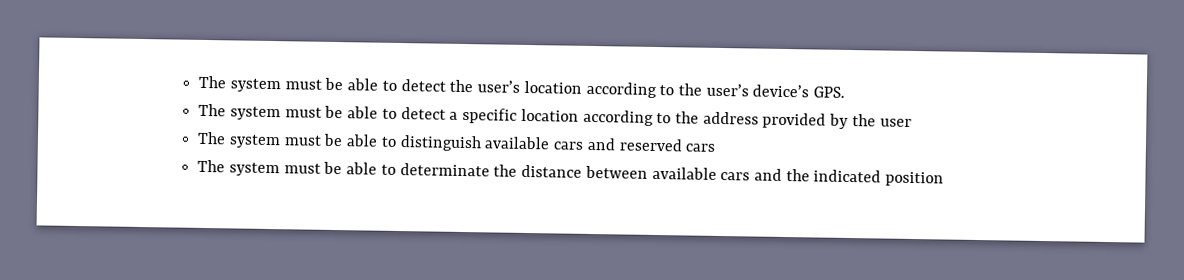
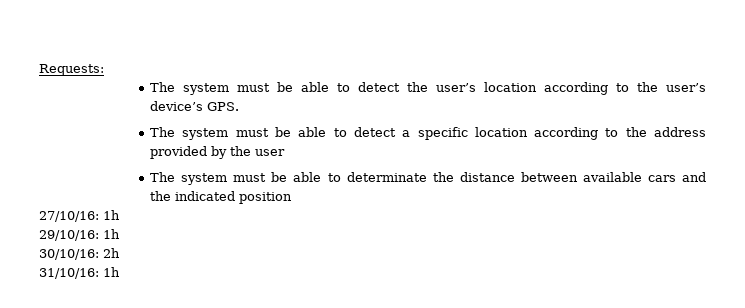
(198, 82) none -> [39,64,104,76] Requests: //
[197,131,716,152] // The system must be able to distinguish available cars and reserved cars -> (286, 152) none
(945, 179) none -> [39,210,120,222] [39,229,120,241] [39,248,120,260] [39,267,120,279] // 27/10/16: 1h // 29/10/16: 1h // 30/10/16: 2h // 31/10/16: 1h

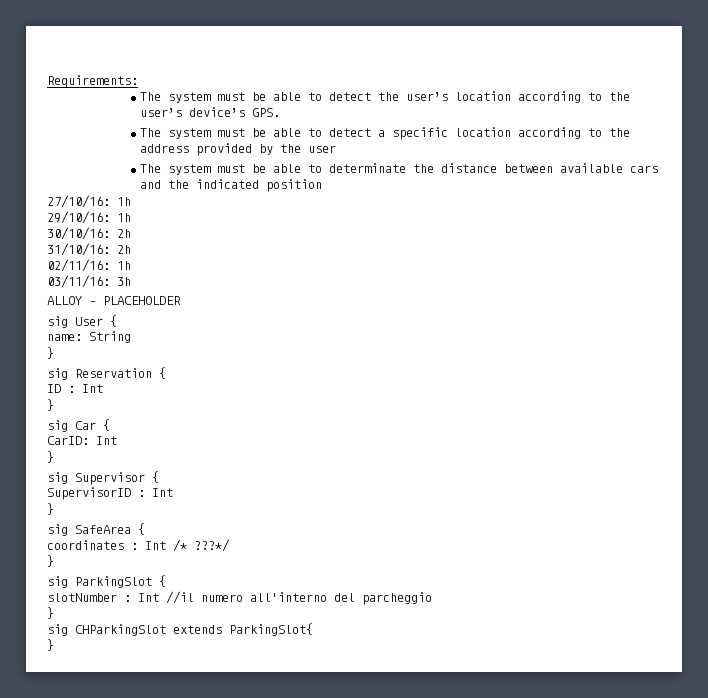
[39,64,104,76] Requests: -> [47,75,138,88] Requirements:
[103,267,120,277] 1h -> [117,245,131,254] [47,259,131,272] [47,275,131,288] [47,296,181,305] [47,315,117,328] [47,331,131,343] [47,347,54,359] [47,367,166,380] [47,384,103,393] [47,399,54,411] [47,419,110,432] [47,436,117,445] [47,451,54,463] [47,471,159,485] [47,487,173,500] [47,503,54,515] [47,523,145,536] [47,539,230,552] [47,555,54,567] [47,575,166,588] [47,591,432,605] [47,607,54,619] [47,623,313,636] [47,639,54,651] 2h // 02/11/16: 1h // 03/11/16: 3h // ALLOY – PLACEHOLDER // sig User { // name: String // } // sig Reservation { // ID : Int // } // sig Car { // CarID: Int // } // sig Supervisor { // SupervisorID : Int // } // sig SafeArea { // coordinates : Int /* ???*/ // } // sig ParkingSlot { // slotNumber : Int //il numero all'interno del parcheggio // } // sig CHParkingSlot extends ParkingSlot{ // }

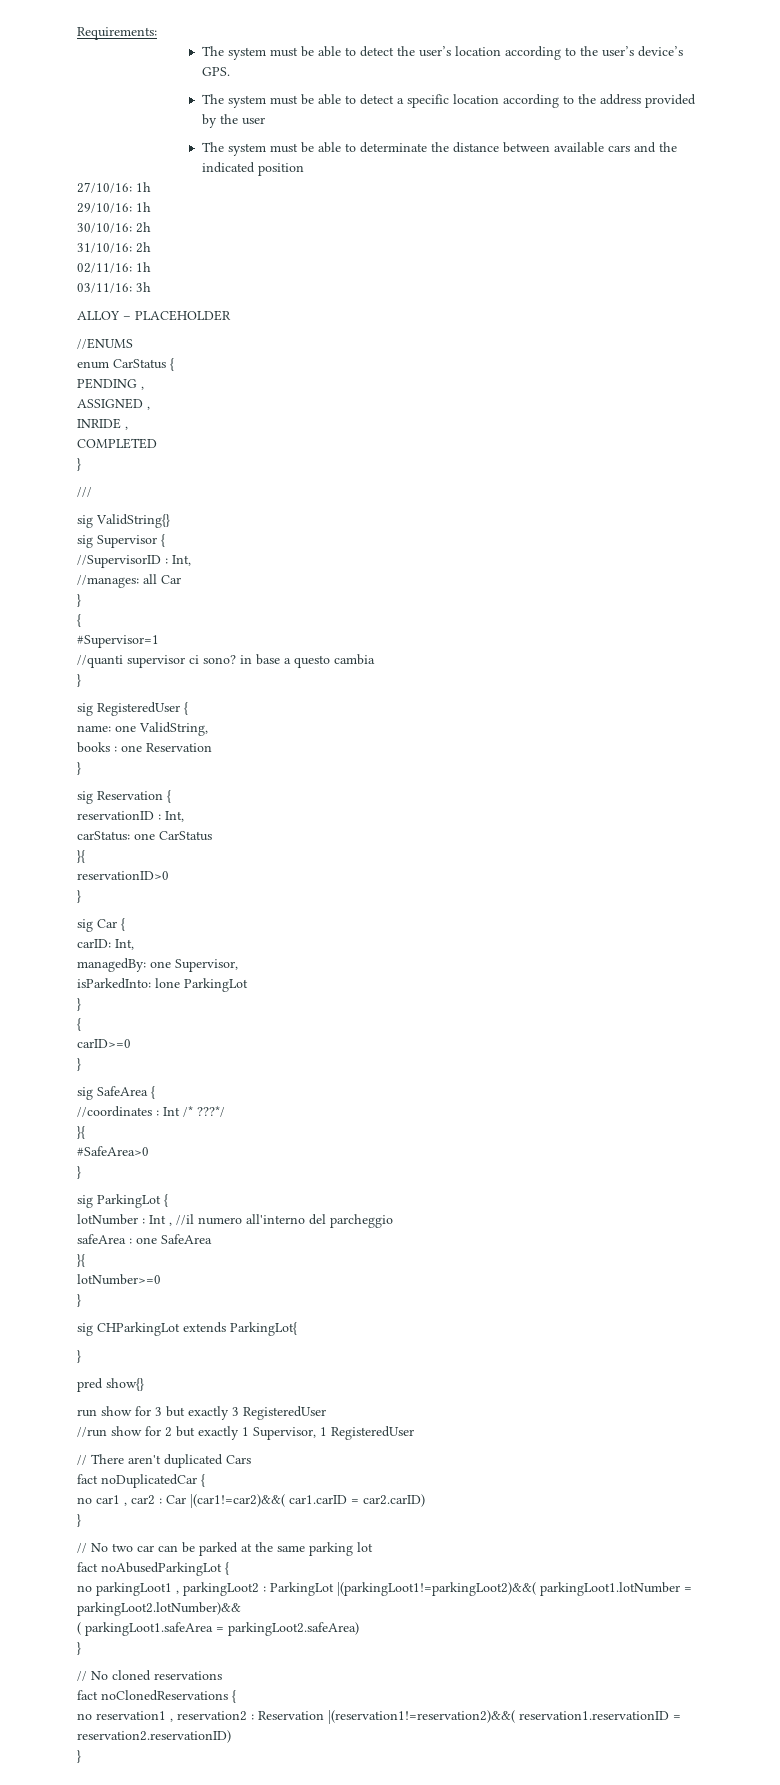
[47,315,117,328] [47,331,131,343] [47,347,54,359] [47,367,166,380] [47,384,103,393] [47,399,54,411] [47,419,110,432] [47,436,117,445] [47,451,54,463] [47,471,159,485] [47,487,173,500] sig User { // name: String // } // sig Reservation { // ID : Int // } // sig Car { // CarID: Int // } // sig Supervisor { // SupervisorID : Int -> [77,338,133,349] [77,358,174,371] [77,378,144,390] [77,398,150,410] [77,418,128,430] [77,438,157,449] [77,458,81,471] [77,487,92,497] [77,514,170,528] [77,534,165,548] [77,555,191,568] [77,574,181,588] [77,594,81,607] [77,614,81,627] [77,635,159,648] [77,654,375,668] [77,674,81,687] [77,702,188,716] [77,722,208,736] [77,742,212,753] [77,762,81,775] [77,790,171,804] [77,811,184,822] [77,831,212,841] [77,850,85,863] [77,871,169,880] [77,890,81,903] [77,918,125,932] [77,939,134,950] [77,958,238,972] [77,978,248,992] [77,998,81,1011] [77,1018,81,1031] [77,1039,131,1048] //ENUMS // enum CarStatus { // PENDING , // ASSIGNED , // INRIDE , // COMPLETED // } // /// // sig ValidString{} // sig Supervisor { // //SupervisorID : Int, // //manages: all Car // } // { // #Supervisor=1 // //quanti supervisor ci sono? in base a questo cambia // } // sig RegisteredUser { // name: one ValidString, // books : one Reservation // } // sig Reservation { // reservationID : Int, // carStatus: one CarStatus // }{ // reservationID>0 // } // sig Car { // carID: Int, // managedBy: one Supervisor, // isParkedInto: lone ParkingLot // } // { // carID>=0
[47,540,124,550] coordinates -> [77,1106,152,1117] //coordinates
[47,555,54,567] [47,575,166,588] [47,593,159,602] // } // sig ParkingSlot { // slotNumber : Int -> [77,1126,85,1139] [77,1146,149,1156] [77,1166,81,1179] [77,1194,168,1208] [77,1214,172,1226] // }{ // #SafeArea>0 // } // sig ParkingLot { // lotNumber : Int ,
[47,607,54,619] [47,623,313,636] } // sig CHParkingSlot extends ParkingSlot{ -> [77,1234,212,1244] [77,1254,85,1267] [77,1274,161,1285] [77,1294,81,1307] [77,1322,297,1336] [77,1350,81,1363] [77,1378,144,1392] [77,1406,326,1420] [77,1426,414,1440] [77,1454,251,1468] [77,1474,205,1488] [77,1494,425,1508] [77,1514,81,1527] [77,1542,373,1556] [77,1562,229,1576] [77,1582,692,1596] [77,1602,241,1616] [77,1622,359,1636] [77,1642,81,1655] [77,1670,222,1681] [77,1690,236,1703] [77,1710,681,1724] [77,1730,231,1743] safeArea : one SafeArea // }{ // lotNumber>=0 // } // sig CHParkingLot extends ParkingLot{ // } // pred show{} // run show for 3 but exactly 3 RegisteredUser // //run show for 2 but exactly 1 Supervisor, 1 RegisteredUser // // There aren't duplicated Cars // fact noDuplicatedCar { // no car1 , car2 : Car |(car1!=car2)&&( car1.carID = car2.carID) // } // // No two car can be parked at the same parking lot // fact noAbusedParkingLot { // no parkingLoot1 , parkingLoot2 : ParkingLot |(parkingLoot1!=parkingLoot2)&&( parkingLoot1.lotNumber = parkingLoot2.lotNumber)&& // ( parkingLoot1.safeArea = parkingLoot2.safeArea) // } // // No cloned reservations // fact noClonedReservations { // no reservation1 , reservation2 : Reservation |(reservation1!=reservation2)&&( reservation1.reservationID = reservation2.reservationID)

